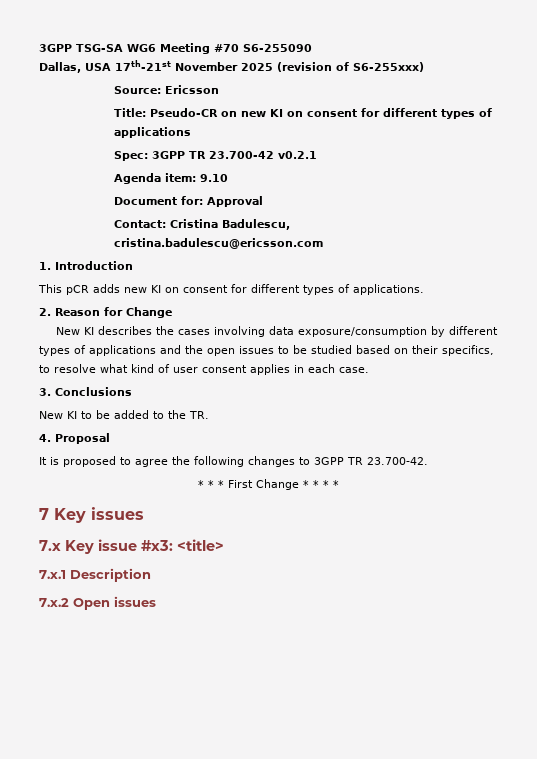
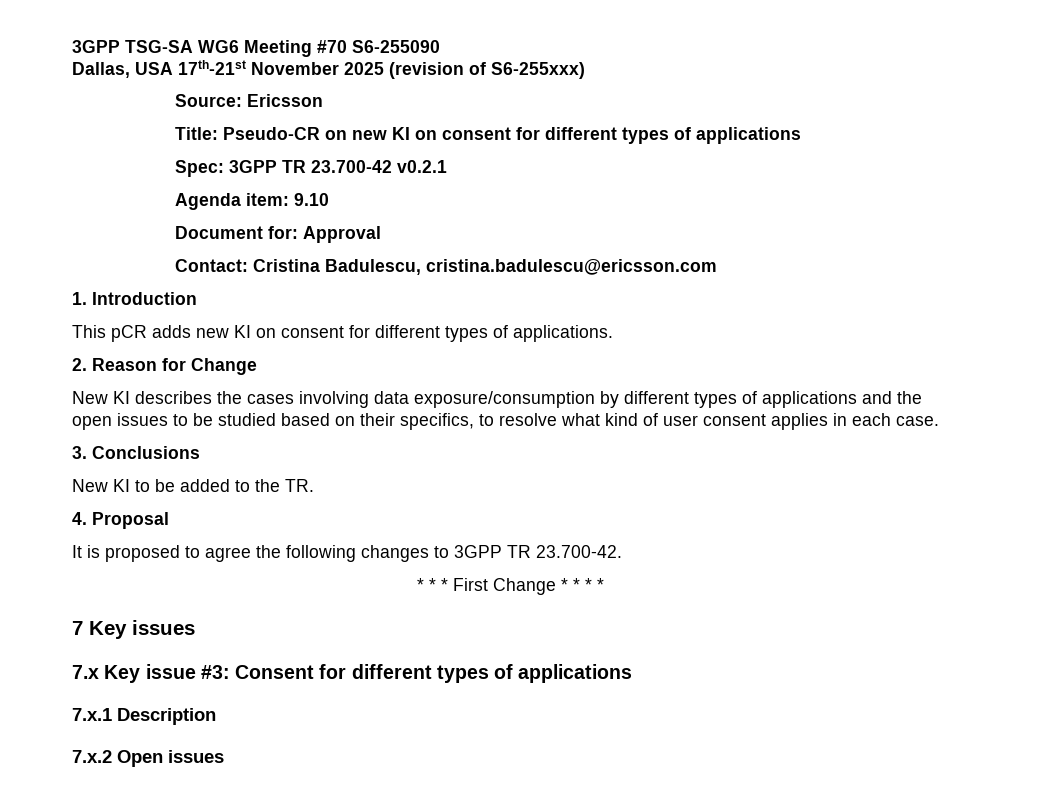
[141,539,224,551] #x3: <title> -> [200,664,633,683] #3: Consent for different types of applications

